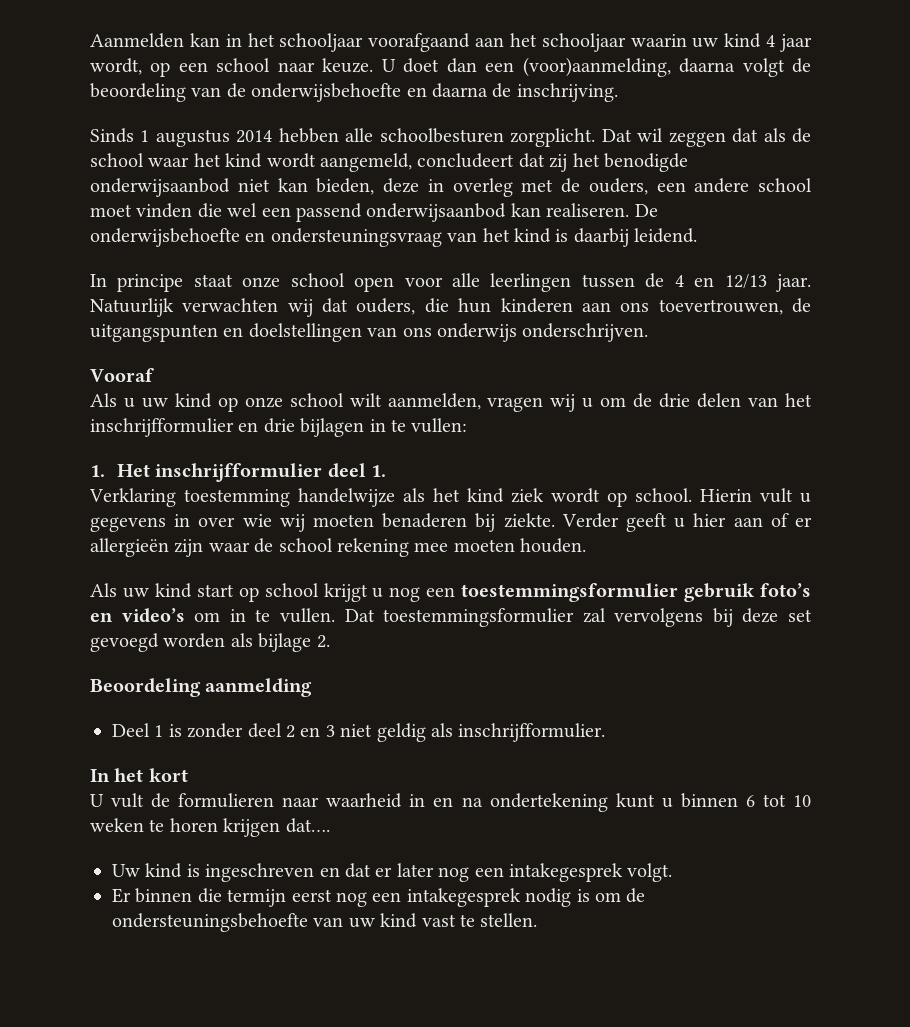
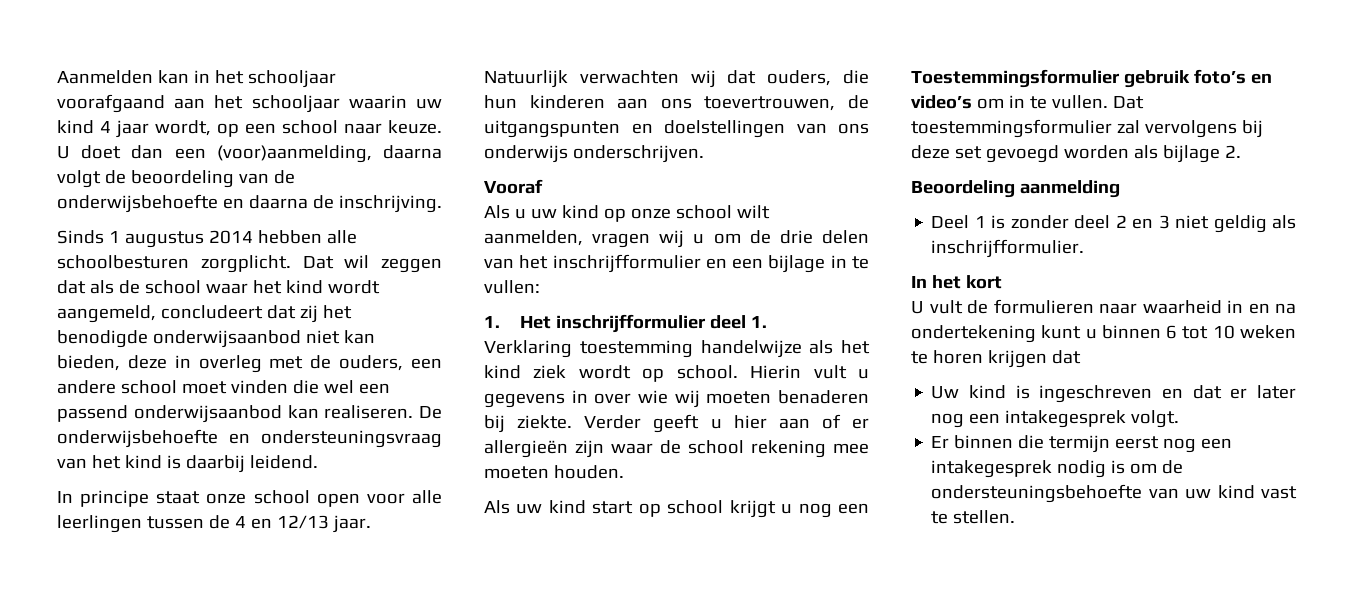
[263,418,365,437] drie bijlagen -> [732,255,826,273] een bijlage
[461,583,679,602] toestemmingsformulier -> [911,69,1120,88] Toestemmingsformulier
[285,818,330,833] dat…. -> [1051,350,1081,364] dat

